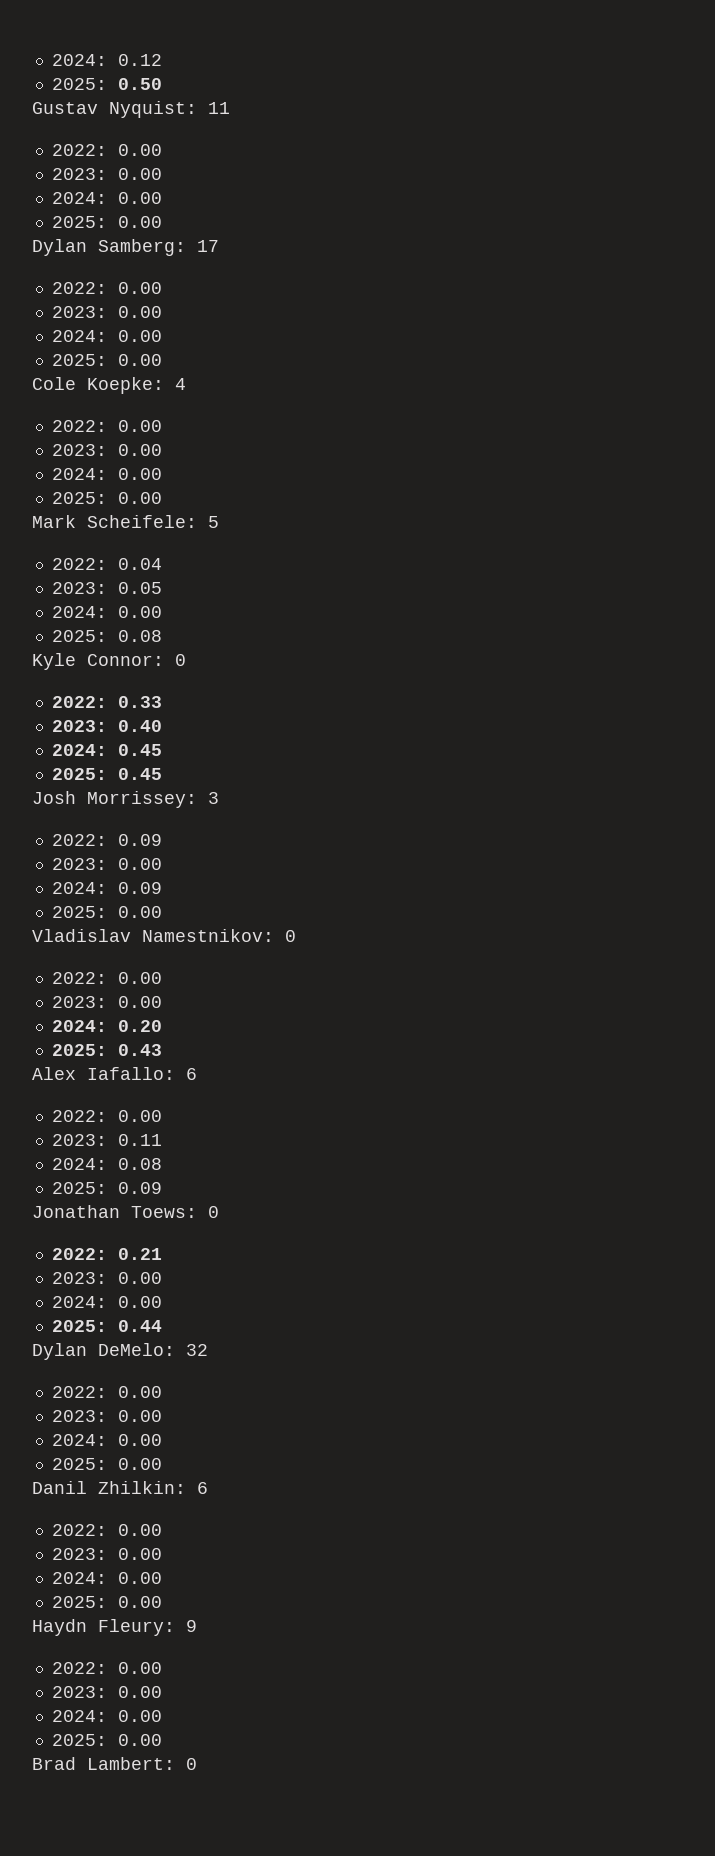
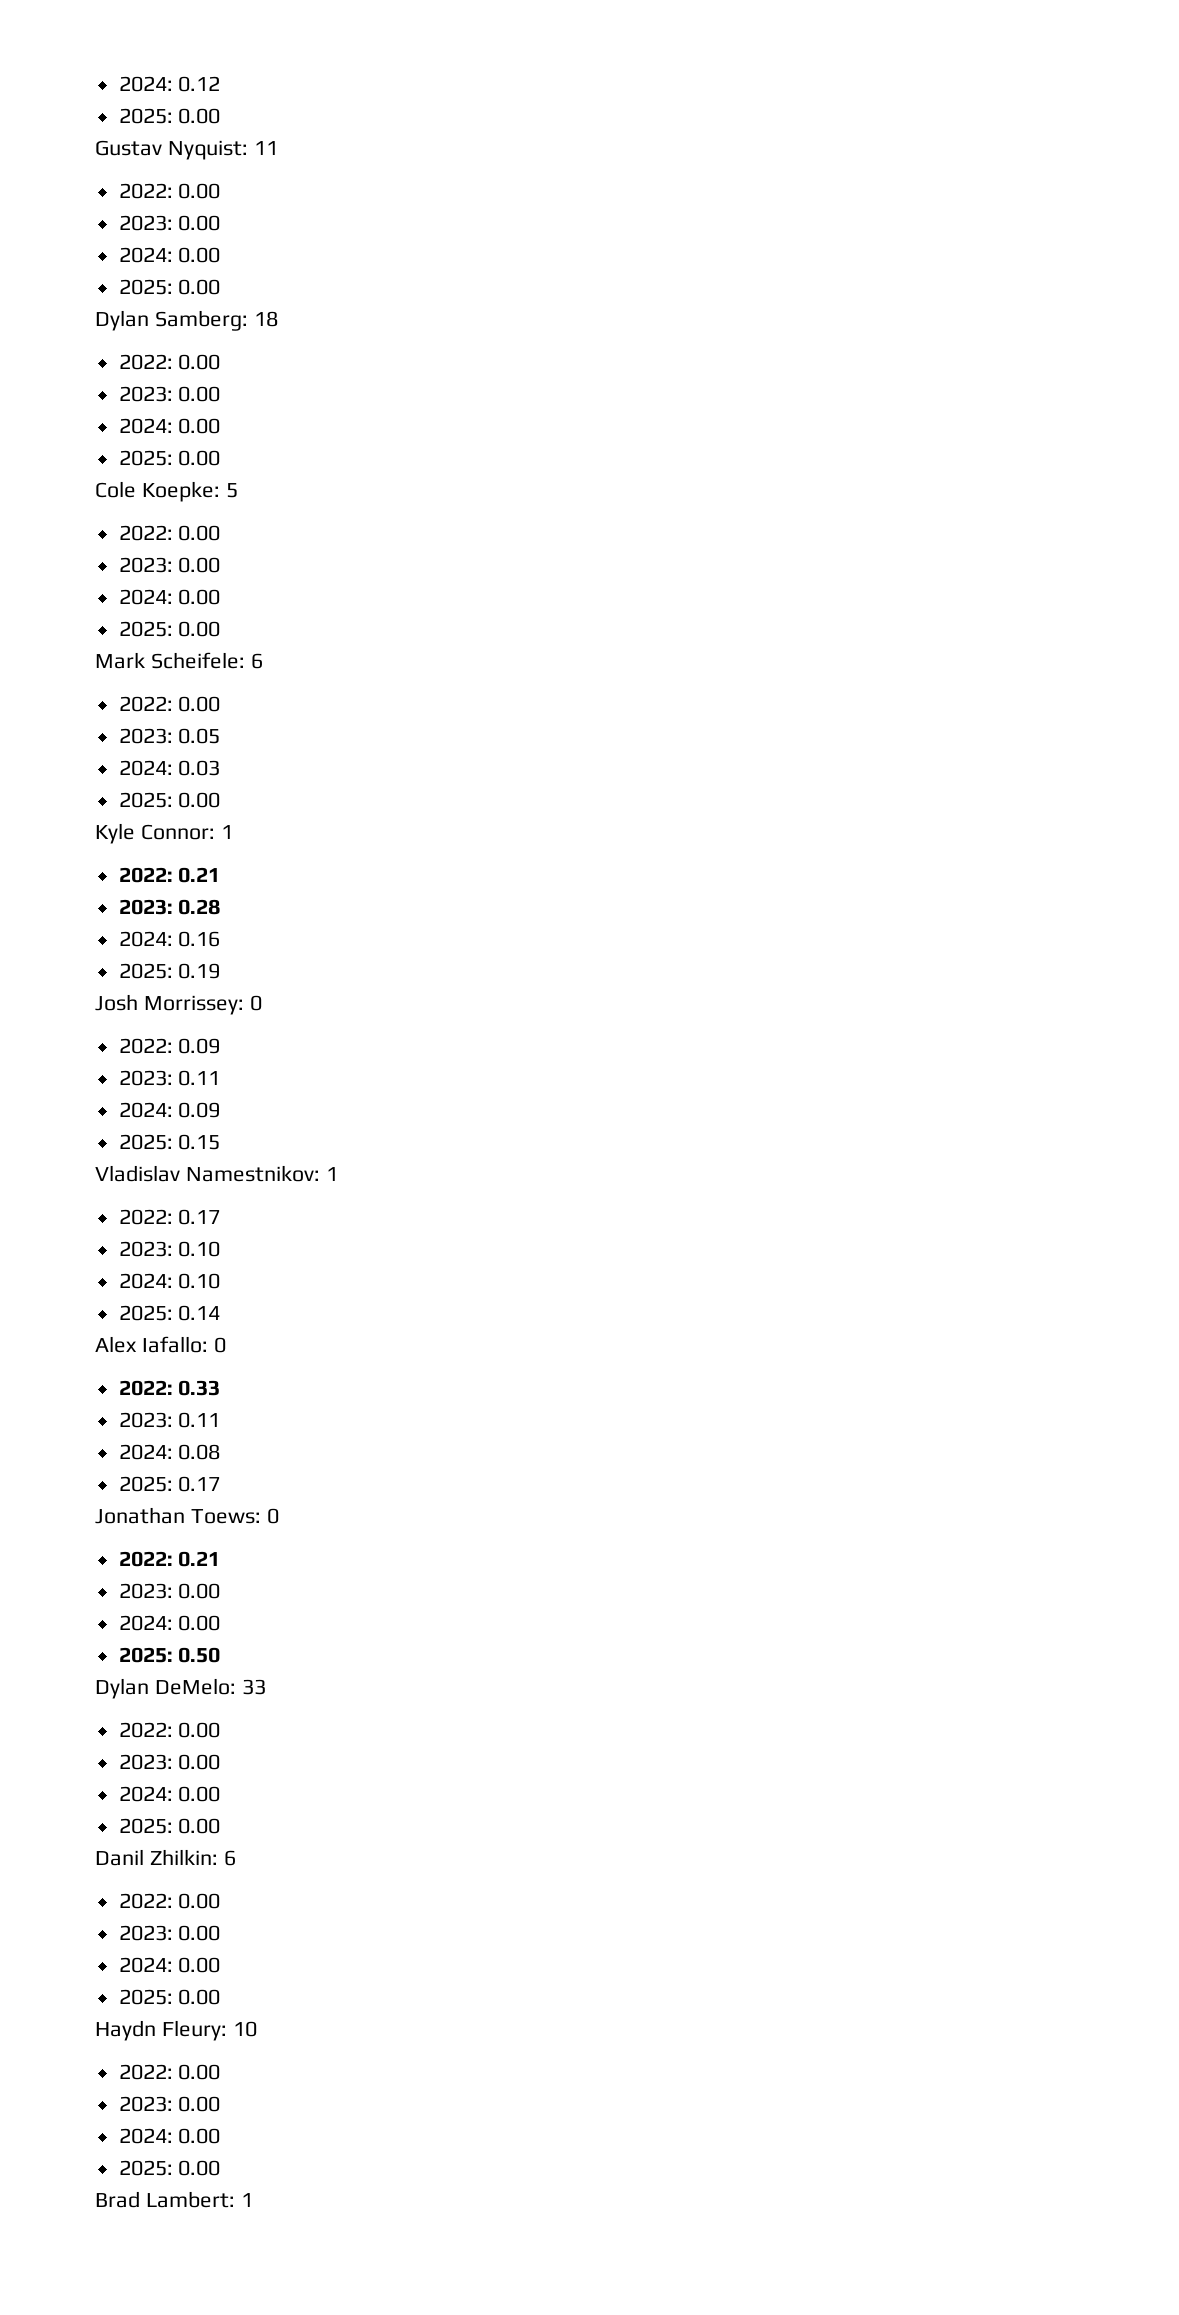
[117,78,162,90] 0.50 -> [178,108,221,124] 0.00
[197,240,219,252] 17 -> [253,311,278,327] 18
[175,378,186,390] 4 -> [225,483,238,498] 5
[208,516,219,528] [51,558,162,570] 5 // 2022: 0.04 -> [250,653,263,669] [118,696,221,712] 6 // 2022: 0.00
[117,606,162,618] [51,630,162,642] 0.00 // 2025: 0.08 -> [178,760,221,776] [118,792,221,808] 0.03 // 2025: 0.00
[175,654,186,666] [51,696,162,708] [51,720,162,732] [51,744,162,756] [51,768,162,780] 0 // 2022: 0.33 // 2023: 0.40 // 2024: 0.45 // 2025: 0.45 -> [220,825,233,839] [118,867,221,883] [118,899,221,915] [118,931,221,947] [118,963,221,979] 1 // 2022: 0.21 // 2023: 0.28 // 2024: 0.16 // 2025: 0.19
[208,792,219,804] 3 -> [249,995,262,1011] 0
[117,858,162,870] 0.00 -> [178,1070,221,1086] 0.11
[117,906,162,918] 0.00 -> [178,1134,221,1150] 0.15
[285,930,296,942] [51,972,162,984] [51,996,162,1008] [51,1020,162,1032] [51,1044,162,1056] [32,1067,197,1080] [51,1110,162,1122] 0 // 2022: 0.00 // 2023: 0.00 // 2024: 0.20 // 2025: 0.43 // Alex Iafallo: 6 // 2022: 0.00 -> [325,1167,338,1181] [118,1209,221,1225] [118,1241,221,1257] [118,1273,221,1289] [118,1305,221,1321] [95,1336,226,1353] [118,1380,221,1396] 1 // 2022: 0.17 // 2023: 0.10 // 2024: 0.10 // 2025: 0.14 // Alex Iafallo: 0 // 2022: 0.33
[117,1182,162,1194] 0.09 -> [178,1476,221,1492] 0.17
[117,1320,162,1332] 0.44 -> [178,1647,221,1663] 0.50
[186,1344,208,1356] 32 -> [241,1679,266,1695] 33
[186,1620,197,1632] 9 -> [232,2021,257,2037] 10
[186,1758,197,1770] 0 -> [240,2193,253,2207] 1

